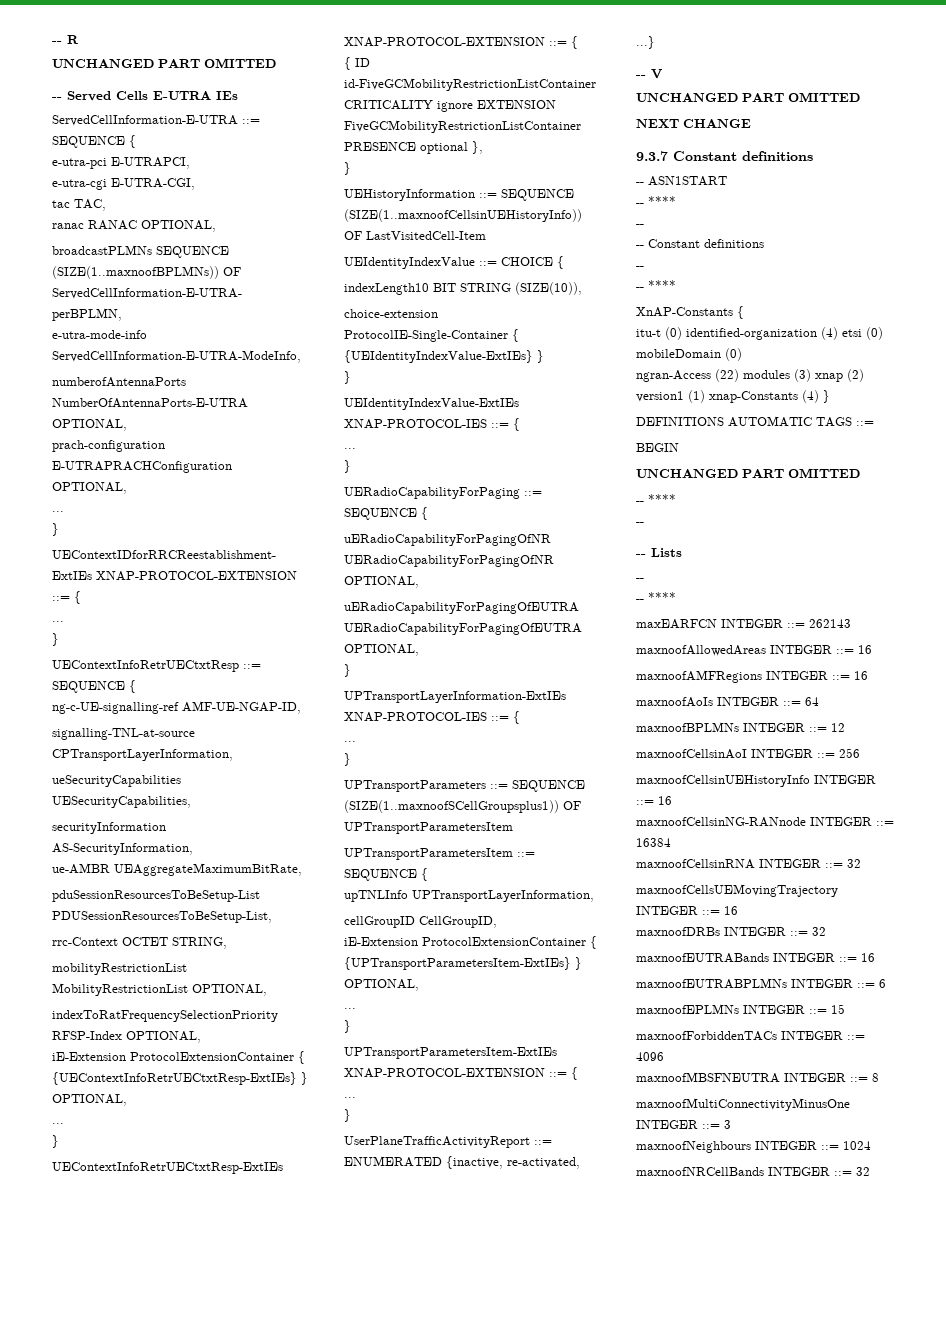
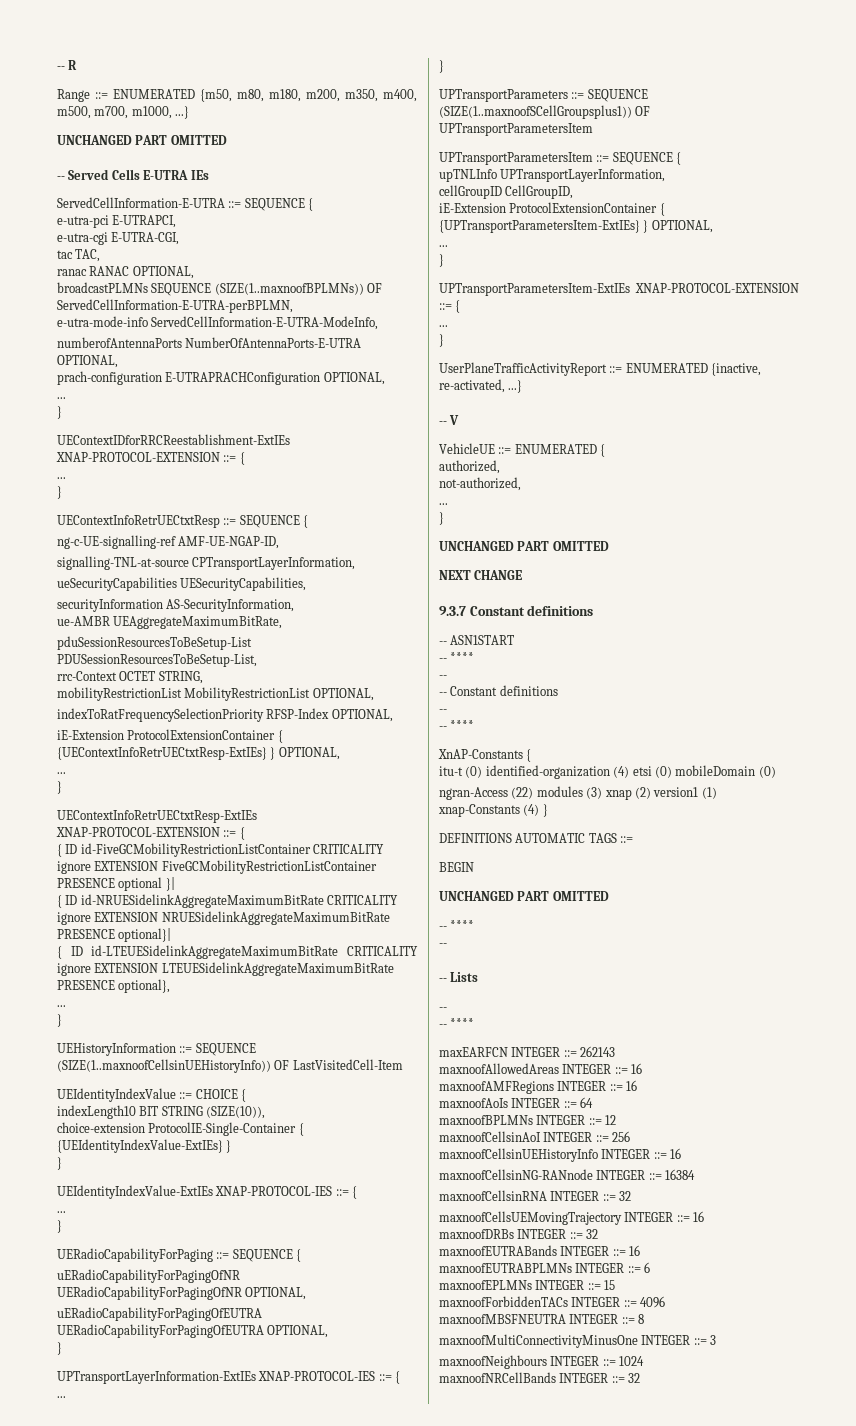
(79, 39) none -> [57,89,417,102] [57,106,190,119] // Range ::= ENUMERATED {m50, m80, m180, m200, m350, m400, m500, m700, m1000, ...}
[472,141,483,154] }, -> [165,877,175,891] [57,894,399,908] [57,911,390,925] [57,928,172,942] [57,945,418,959] [57,962,394,976] [57,979,171,993] [57,1005,66,1007] }| // { ID id-NRUESidelinkAggregateMaximumBitRate CRITICALITY ignore EXTENSION NRUESidelinkAggregateMaximumBitRate PRESENCE optional}| // { ID id-LTEUESidelinkAggregateMaximumBitRate CRITICALITY ignore EXTENSION LTEUESidelinkAggregateMaximumBitRate PRESENCE optional}, // ...
(662, 74) none -> [439,443,606,457] [439,460,500,474] [439,477,521,491] [439,503,448,505] [439,512,444,525] // VehicleUE ::= ENUMERATED { // authorized, // not-authorized, // ... // }

